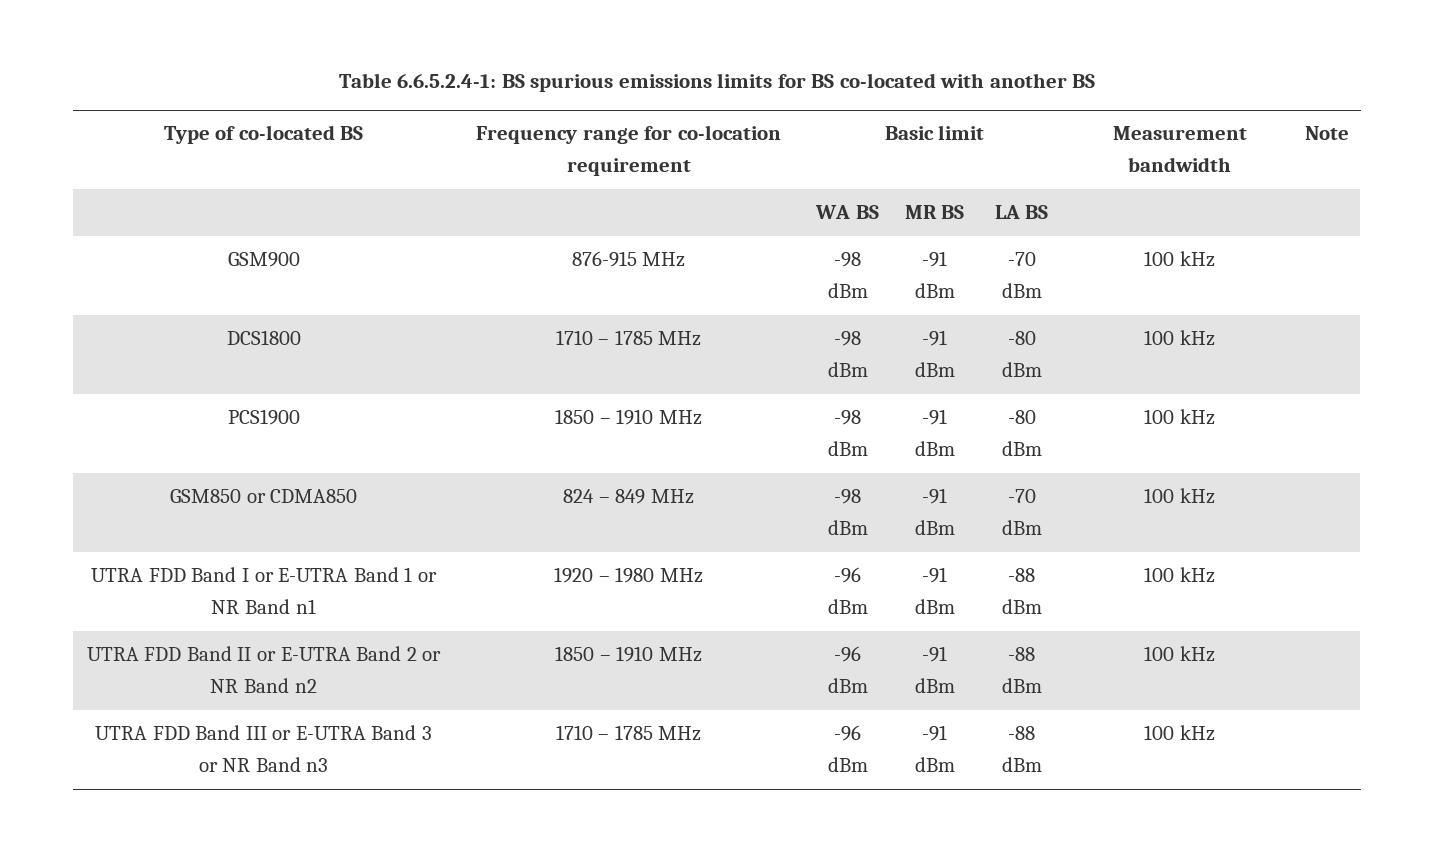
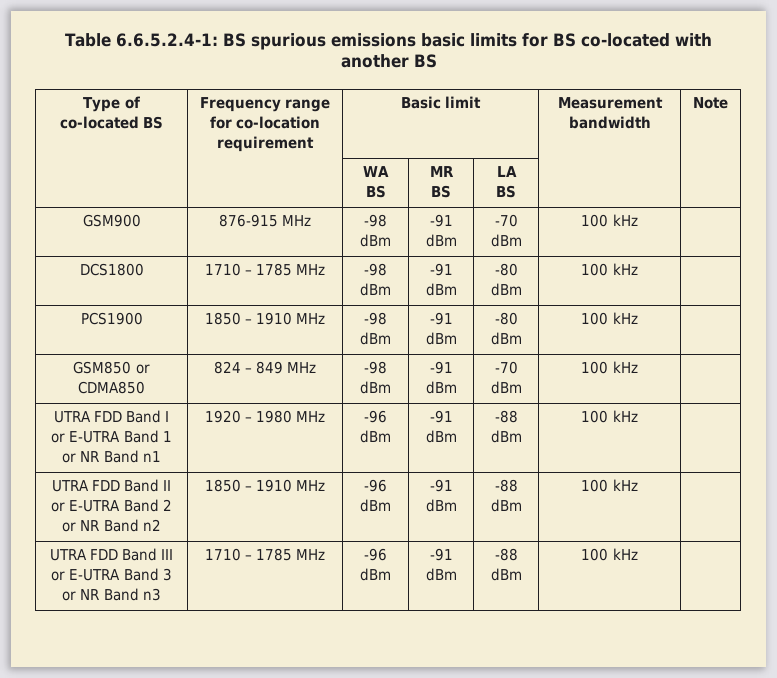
(712, 81) none -> [420,33,465,47] basic

